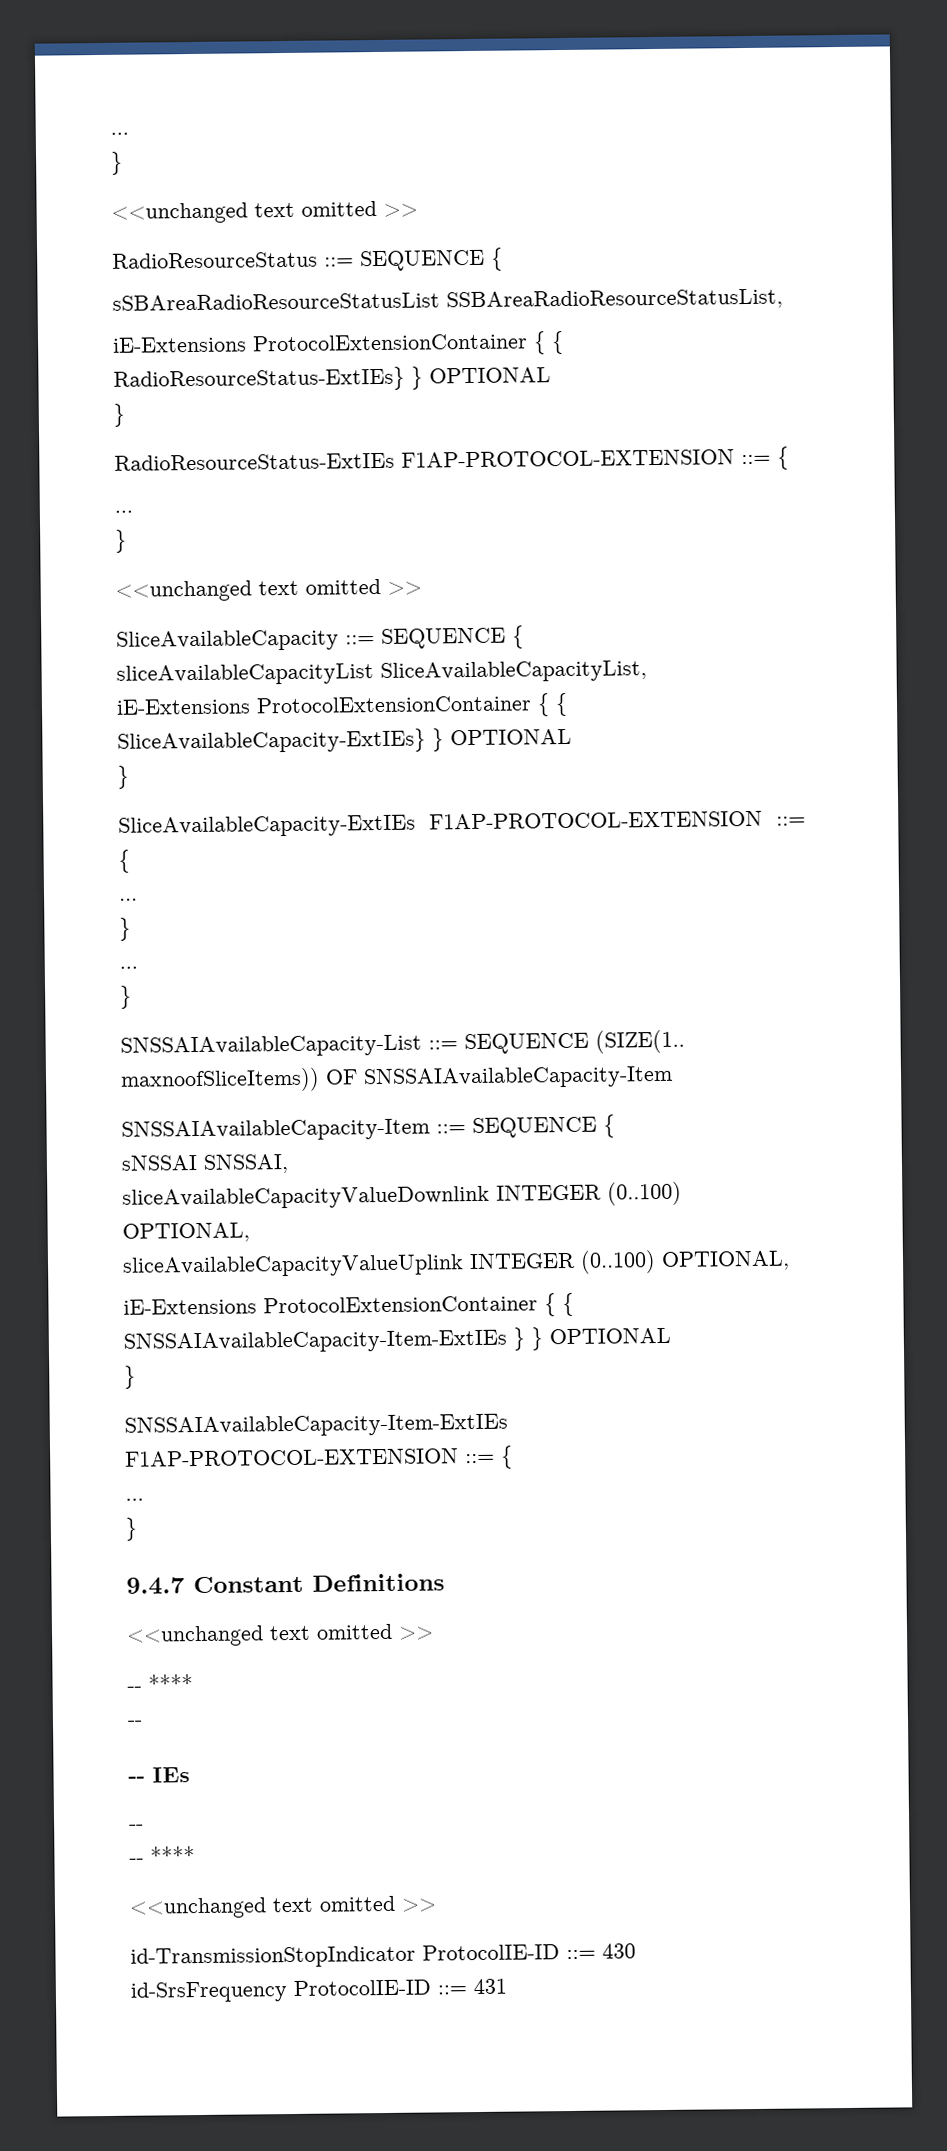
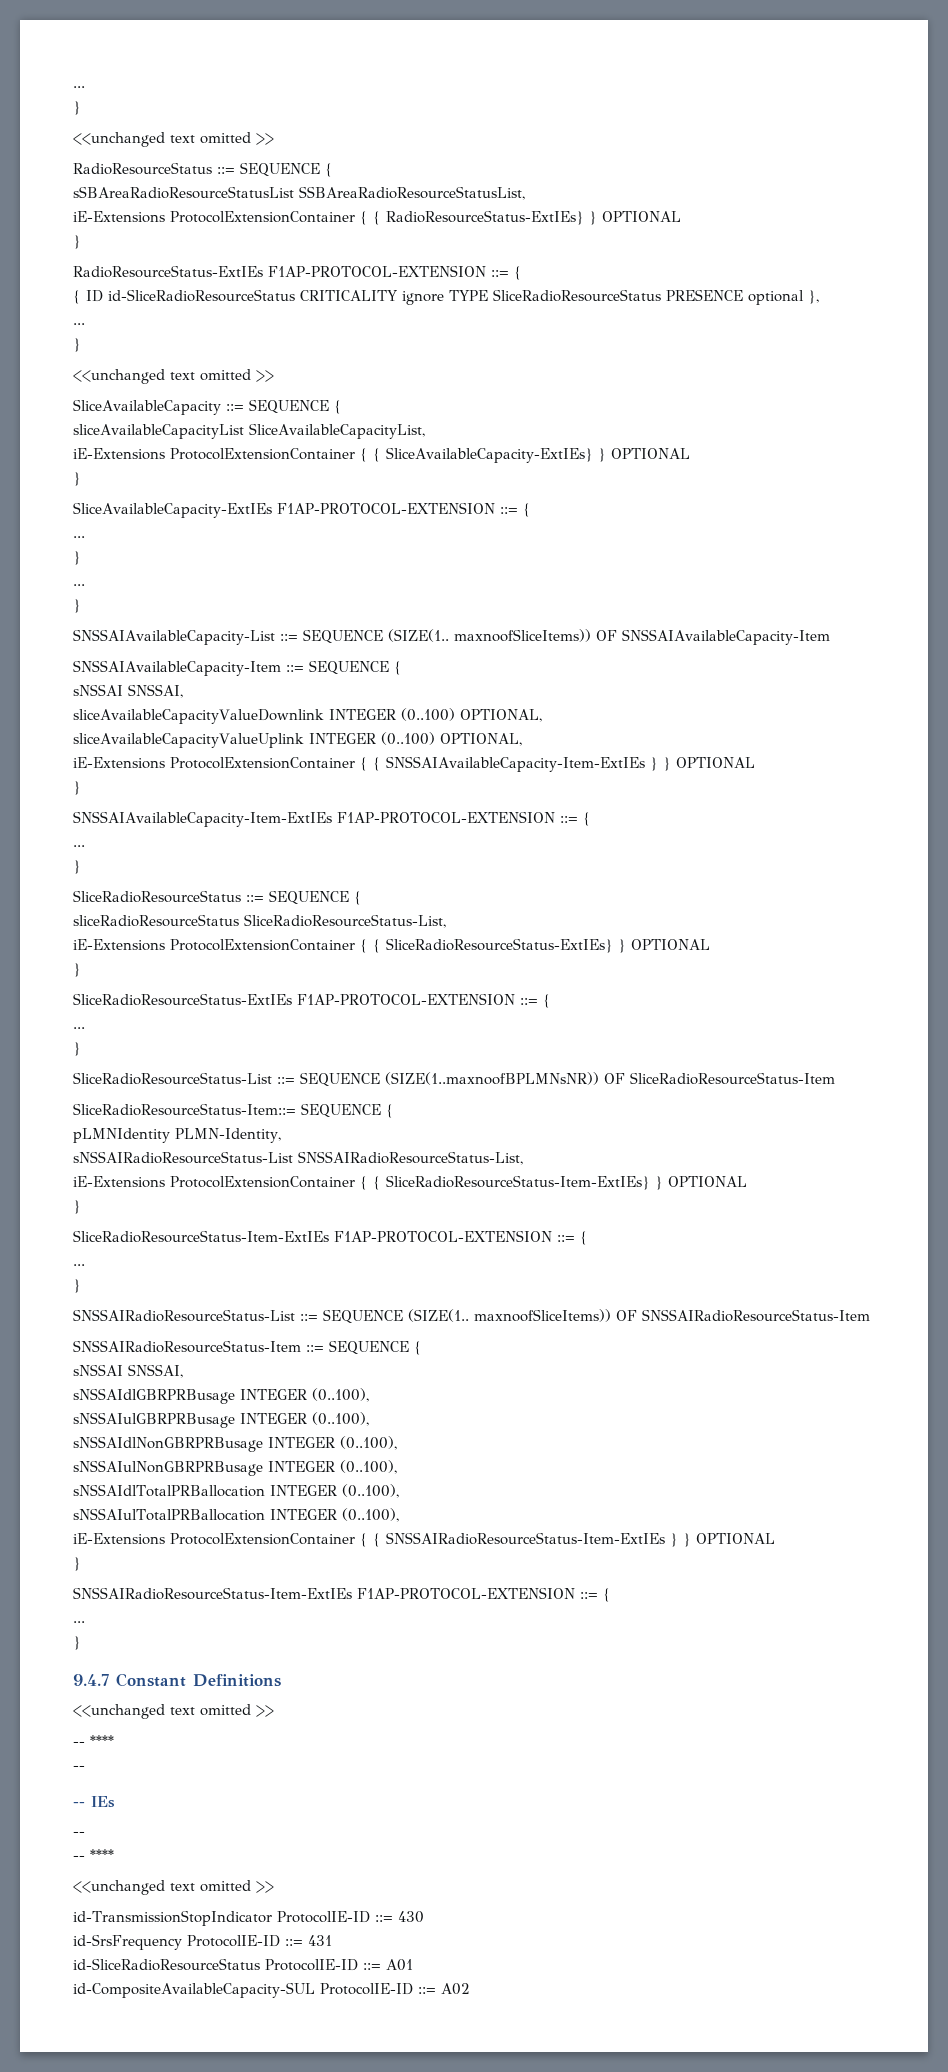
(789, 458) none -> [73,289,819,305] // { ID id-SliceRadioResourceStatus CRITICALITY ignore TYPE SliceRadioResourceStatus PRESENCE optional },
(138, 1529) none -> [73,890,362,905] [73,914,446,928] [73,938,710,953] [73,963,81,977] [73,993,551,1008] [73,1027,85,1029] [73,1042,81,1056] [73,1072,835,1087] [73,1103,394,1118] [73,1128,281,1143] [73,1151,523,1165] [73,1175,747,1190] [73,1200,81,1214] [73,1230,588,1245] [73,1264,85,1266] [73,1279,81,1293] [73,1309,870,1324] [73,1340,422,1355] [73,1364,183,1378] [73,1388,369,1404] [73,1412,369,1428] [73,1436,397,1452] [73,1460,397,1476] [73,1484,399,1498] [73,1508,399,1522] [73,1532,775,1547] [73,1557,81,1571] [73,1587,611,1602] [73,1621,85,1623] [73,1636,81,1650] // SliceRadioResourceStatus ::= SEQUENCE { // sliceRadioResourceStatus SliceRadioResourceStatus-List, // iE-Extensions ProtocolExtensionContainer { { SliceRadioResourceStatus-ExtIEs} } OPTIONAL // } // SliceRadioResourceStatus-ExtIEs F1AP-PROTOCOL-EXTENSION ::= { // ... // } // SliceRadioResourceStatus-List ::= SEQUENCE (SIZE(1..maxnoofBPLMNsNR)) OF SliceRadioResourceStatus-Item // SliceRadioResourceStatus-Item::= SEQUENCE { // pLMNIdentity PLMN-Identity, // sNSSAIRadioResourceStatus-List SNSSAIRadioResourceStatus-List, // iE-Extensions ProtocolExtensionContainer { { SliceRadioResourceStatus-Item-ExtIEs} } OPTIONAL // } // SliceRadioResourceStatus-Item-ExtIEs F1AP-PROTOCOL-EXTENSION ::= { // ... // } // SNSSAIRadioResourceStatus-List ::= SEQUENCE (SIZE(1.. maxnoofSliceItems)) OF SNSSAIRadioResourceStatus-Item // SNSSAIRadioResourceStatus-Item ::= SEQUENCE { // sNSSAI SNSSAI, // sNSSAIdlGBRPRBusage INTEGER (0..100), // sNSSAIulGBRPRBusage INTEGER (0..100), // sNSSAIdlNonGBRPRBusage INTEGER (0..100), // sNSSAIulNonGBRPRBusage INTEGER (0..100), // sNSSAIdlTotalPRBallocation INTEGER (0..100), // sNSSAIulTotalPRBallocation INTEGER (0..100), // iE-Extensions ProtocolExtensionContainer { { SNSSAIRadioResourceStatus-Item-ExtIEs } } OPTIONAL // } // SNSSAIRadioResourceStatus-Item-ExtIEs F1AP-PROTOCOL-EXTENSION ::= { // ... // }
(507, 1986) none -> [73,1958,413,1971] [73,1982,470,1998] // id-SliceRadioResourceStatus ProtocolIE-ID ::= A01 // id-CompositeAvailableCapacity-SUL ProtocolIE-ID ::= A02

